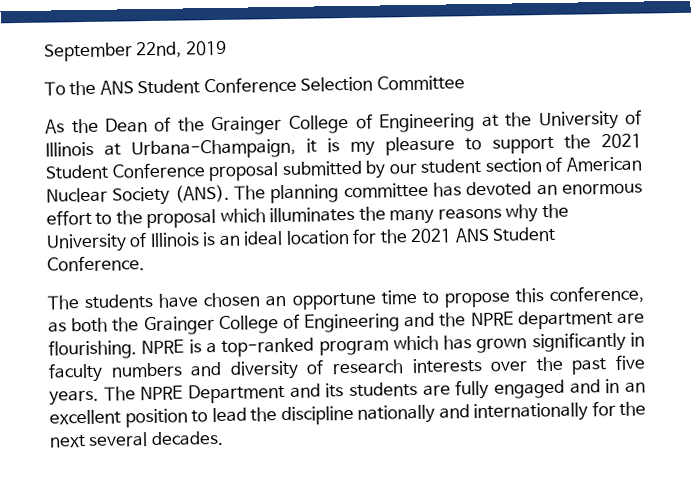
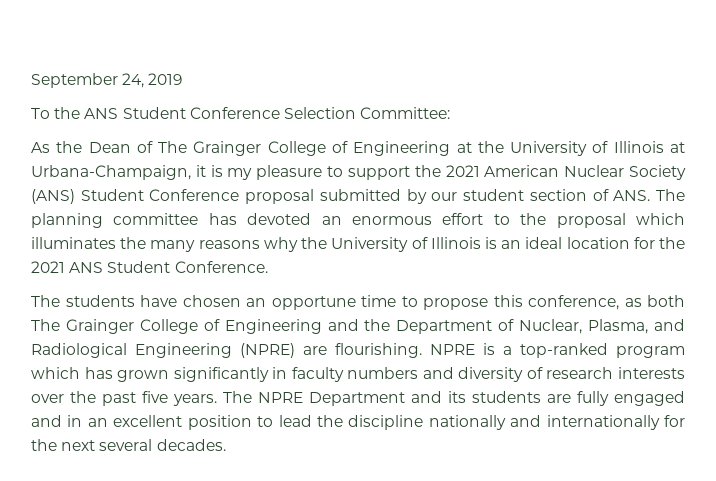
[135,41,183,59] 22nd, -> [122,73,145,88] 24,
[376,75,465,91] Committee -> [360,107,451,119] Committee:
[177,117,205,132] the -> [158,141,188,153] The
(642, 141) none -> [484,165,686,180] [31,189,75,204] American Nuclear Society (ANS)
[566,156,643,172] [46,184,230,206] American Nuclear Society (ANS). -> [613,190,651,201] ANS.
[112,317,140,332] the -> [31,319,60,331] The
[470,310,613,330] NPRE department -> [396,319,685,334] [31,343,295,358] Department of Nuclear, Plasma, and Radiological Engineering (NPRE)

